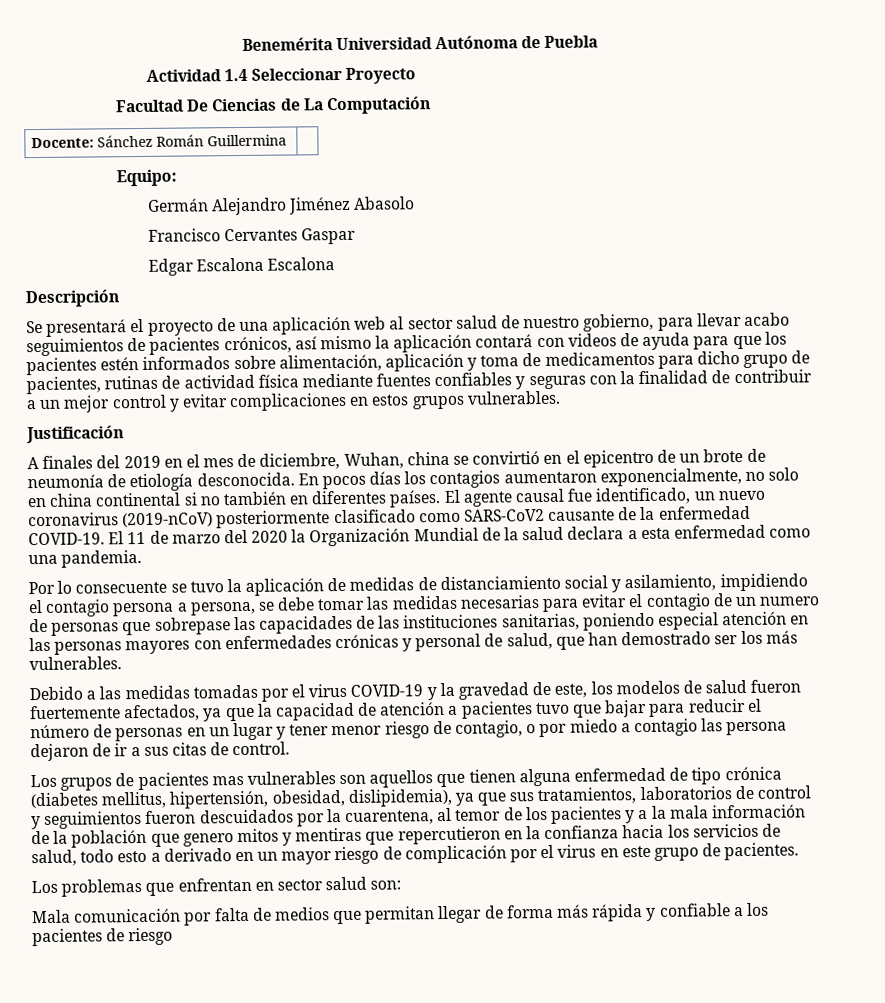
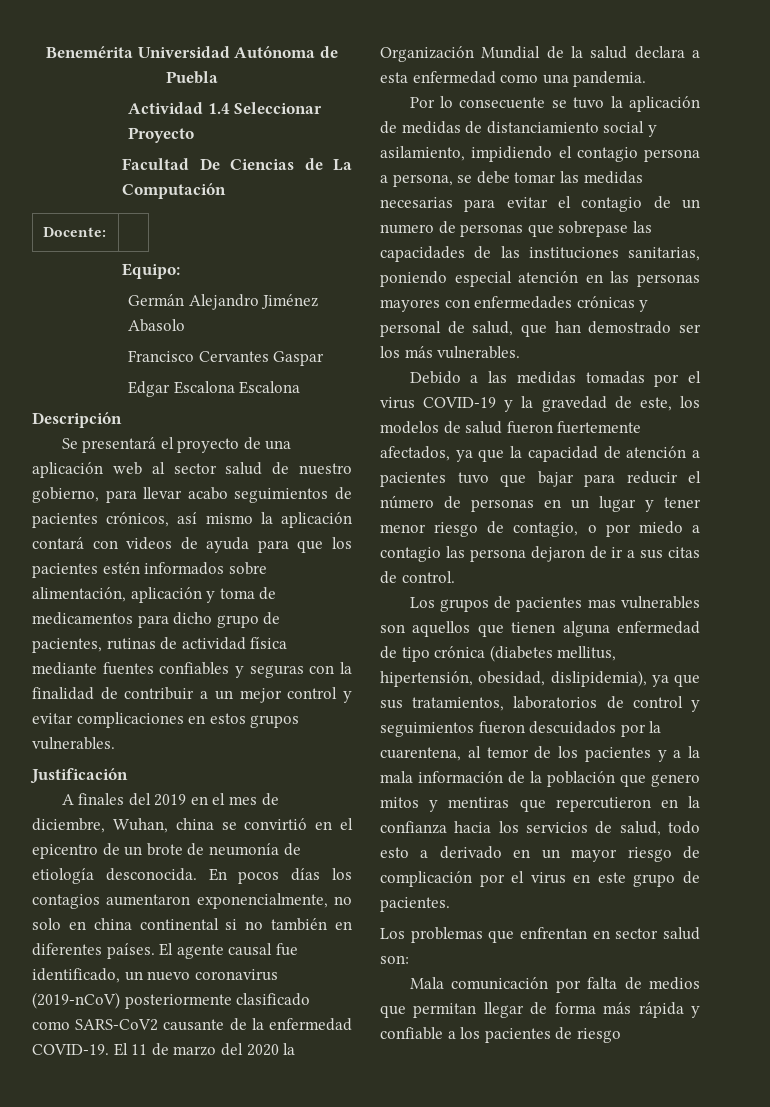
[96,134,287,148] Sánchez Román Guillermina -> (107, 232) none

